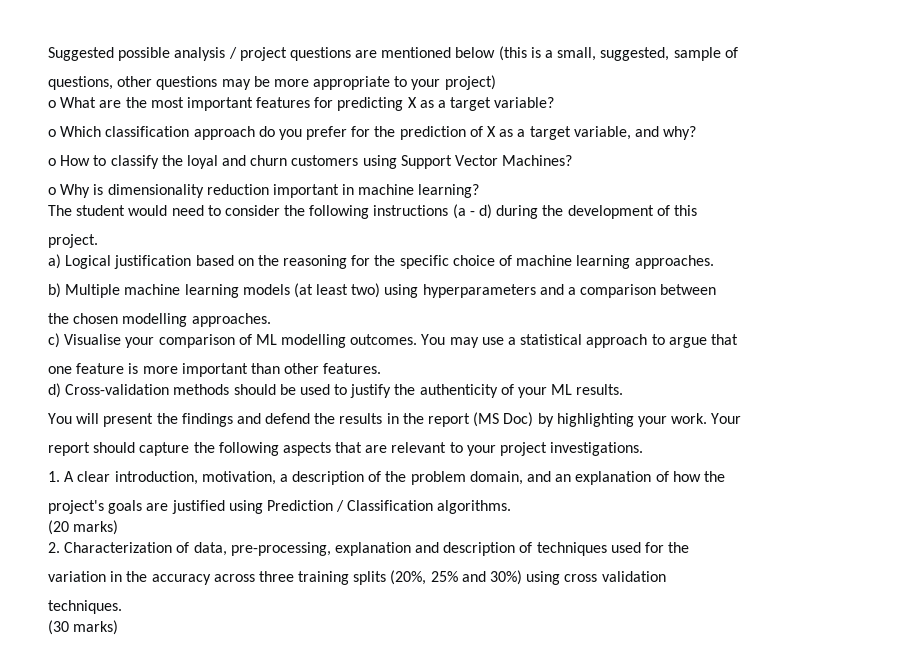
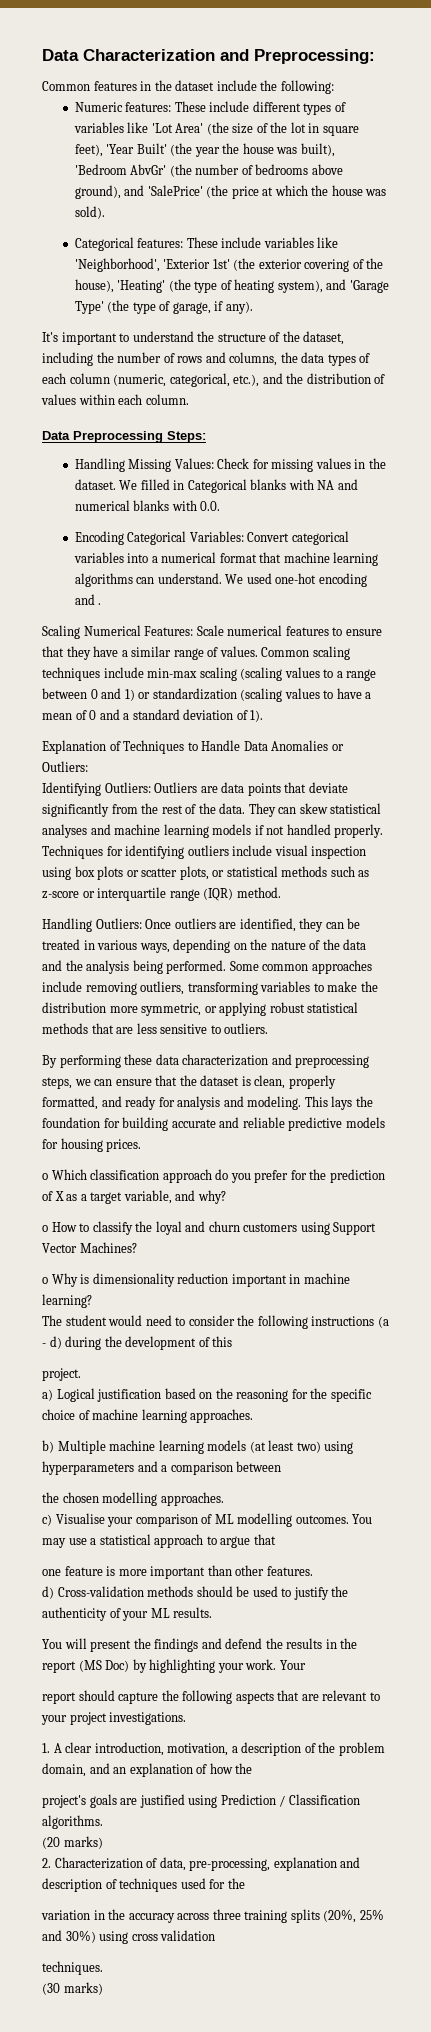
[48,46,738,61] [48,75,496,90] [48,97,555,111] Suggested possible analysis / project questions are mentioned below (this is a small, suggested, sample of // questions, other questions may be more appropriate to your project) // o What are the most important features for predicting X as a target variable? -> [42,49,375,64] [42,80,334,94] [74,101,346,115] [73,122,359,136] [74,143,335,157] [74,164,343,177] [74,185,387,199] [74,206,105,219] [74,237,339,251] [74,258,384,272] [74,279,389,293] [74,300,253,314] [42,331,345,345] [42,352,371,366] [42,373,386,387] [41,394,189,405] [42,431,206,443] [74,458,386,472] [74,479,358,493] [74,500,221,511] [74,531,349,545] [73,552,379,566] [74,573,367,587] [74,594,102,605] [42,625,382,639] [42,646,350,660] [42,667,377,681] [42,688,372,702] [42,709,264,722] [42,740,344,754] [42,761,88,772] [42,782,348,796] [42,803,382,817] [42,824,384,838] [42,845,367,859] [42,866,370,880] [42,887,281,901] [42,918,361,932] [42,939,367,953] [42,960,372,974] [42,981,378,995] [42,1002,359,1016] [42,1023,269,1034] [42,1054,370,1068] [42,1075,336,1089] [42,1096,373,1110] [42,1117,385,1131] [42,1138,142,1152] Data Characterization and Preprocessing: // Common features in the dataset include the following: // Numeric features: These include different types of variables like 'Lot Area' (the size of the lot in square feet), 'Year Built' (the year the house was built), 'Bedroom AbvGr' (the number of bedrooms above ground), and 'SalePrice' (the price at which the house was sold). // Categorical features: These include variables like 'Neighborhood', 'Exterior 1st' (the exterior covering of the house), 'Heating' (the type of heating system), and 'Garage Type' (the type of garage, if any). // It's important to understand the structure of the dataset, including the number of rows and columns, the data types of each column (numeric, categorical, etc.), and the distribution of values within each column. // Data Preprocessing Steps: // Handling Missing Values: Check for missing values in the dataset. We filled in Categorical blanks with NA and numerical blanks with 0.0. // Encoding Categorical Variables: Convert categorical variables into a numerical format that machine learning algorithms can understand. We used one-hot encoding and . // Scaling Numerical Features: Scale numerical features to ensure that they have a similar range of values. Common scaling techniques include min-max scaling (scaling values to a range between 0 and 1) or standardization (scaling values to have a mean of 0 and a standard deviation of 1). // Explanation of Techniques to Handle Data Anomalies or Outliers: // Identifying Outliers: Outliers are data points that deviate significantly from the rest of the data. They can skew statistical analyses and machine learning models if not handled properly. Techniques for identifying outliers include visual inspection using box plots or scatter plots, or statistical methods such as z-score or interquartile range (IQR) method. // Handling Outliers: Once outliers are identified, they can be treated in various ways, depending on the nature of the data and the analysis being performed. Some common approaches include removing outliers, transforming variables to make the distribution more symmetric, or applying robust statistical methods that are less sensitive to outliers. // By performing these data characterization and preprocessing steps, we can ensure that the dataset is clean, properly formatted, and ready for analysis and modeling. This lays the foundation for building accurate and reliable predictive models for housing prices.

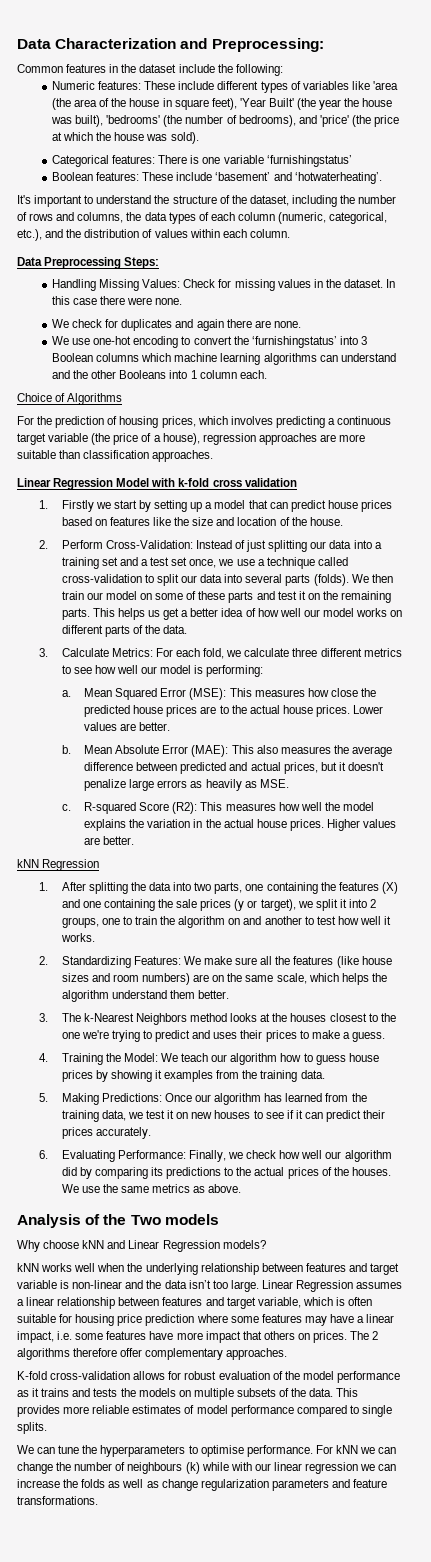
[151,122,306,135] 'Lot Area' (the size of the lot -> [372,81,398,90] [52,98,160,110] 'area (the area of the house
[74,164,167,175] 'Bedroom AbvGr' -> [106,115,161,124] 'bedrooms'
[255,164,343,175] [74,185,203,199] bedrooms above ground), and 'SalePrice' -> [238,115,349,127] bedrooms), and 'price'
[186,237,339,248] [74,258,384,272] [74,279,389,293] [74,300,253,314] These include variables like 'Neighborhood', 'Exterior 1st' (the exterior covering of the house), 'Heating' (the type of heating system), and 'Garage Type' (the type of garage, if any). -> [158,155,352,167] [52,172,382,184] There is one variable ‘furnishingstatus’ // Boolean features: These include ‘basement’ and ‘hotwaterheating’.
[119,479,358,493] [74,500,221,511] [74,531,349,545] [73,552,379,566] [74,573,367,587] [74,594,102,605] [42,625,382,639] [42,646,350,660] [42,667,377,681] [42,688,372,702] [42,709,264,722] [42,740,344,754] [42,761,88,772] [42,782,348,796] [42,803,382,817] [42,824,384,838] [42,845,367,859] [42,866,370,880] [42,887,281,901] [42,918,361,932] [42,939,367,953] [42,960,372,974] [42,981,378,995] [42,1002,359,1016] [42,1023,269,1034] [42,1054,370,1068] [42,1075,336,1089] [42,1096,373,1110] [42,1117,385,1131] [42,1138,142,1152] [42,1169,385,1183] [42,1190,226,1204] [42,1221,377,1235] [42,1242,137,1253] [42,1273,350,1287] [42,1294,92,1308] [42,1315,389,1329] [42,1336,233,1350] [42,1368,81,1381] [42,1388,372,1402] [42,1409,254,1423] [42,1440,354,1454] [42,1461,282,1475] [42,1492,224,1506] [42,1513,373,1527] [42,1534,276,1548] [42,1565,313,1579] [42,1586,349,1600] [42,1607,213,1621] [42,1638,358,1652] [42,1659,306,1673] [42,1690,380,1704] [41,1712,187,1725] [42,1742,385,1756] [42,1763,253,1777] [42,1794,360,1808] [42,1815,103,1829] [42,1836,103,1849] [42,1857,361,1871] [42,1878,245,1892] [41,1909,384,1923] [42,1930,216,1944] [42,1961,103,1975] [42,1982,103,1995] We filled in Categorical blanks with NA and numerical blanks with 0.0. // Encoding Categorical Variables: Convert categorical variables into a numerical format that machine learning algorithms can understand. We used one-hot encoding and . // Scaling Numerical Features: Scale numerical features to ensure that they have a similar range of values. Common scaling techniques include min-max scaling (scaling values to a range between 0 and 1) or standardization (scaling values to have a mean of 0 and a standard deviation of 1). // Explanation of Techniques to Handle Data Anomalies or Outliers: // Identifying Outliers: Outliers are data points that deviate significantly from the rest of the data. They can skew statistical analyses and machine learning models if not handled properly. Techniques for identifying outliers include visual inspection using box plots or scatter plots, or statistical methods such as z-score or interquartile range (IQR) method. // Handling Outliers: Once outliers are identified, they can be treated in various ways, depending on the nature of the data and the analysis being performed. Some common approaches include removing outliers, transforming variables to make the distribution more symmetric, or applying robust statistical methods that are less sensitive to outliers. // By performing these data characterization and preprocessing steps, we can ensure that the dataset is clean, properly formatted, and ready for analysis and modeling. This lays the foundation for building accurate and reliable predictive models for housing prices. // o Which classification approach do you prefer for the prediction of X as a target variable, and why? // o How to classify the loyal and churn customers using Support Vector Machines? // o Why is dimensionality reduction important in machine learning? // The student would need to consider the following instructions (a - d) during the development of this // project. // a) Logical justification based on the reasoning for the specific choice of machine learning approaches. // b) Multiple machine learning models (at least two) using hyperparameters and a comparison between // the chosen modelling approaches. // c) Visualise your comparison of ML modelling outcomes. You may use a statistical approach to argue that // one feature is more important than other features. // d) Cross-validation methods should be used to justify the authenticity of your ML results. // You will present the findings and defend the results in the report (MS Doc) by highlighting your work. Your // report should capture the following aspects that are relevant to your project investigations. // 1. A clear introduction, motivation, a description of the problem domain, and an explanation of how the // project's goals are justified using Prediction / Classification algorithms. // (20 marks) // 2. Characterization of data, pre-processing, explanation and description of techniques used for the // variation in the accuracy across three training splits (20%, 25% and 30%) using cross validation // techniques. // (30 marks) -> [386,279,396,288] [52,296,183,305] [52,319,301,331] [52,336,367,348] [52,353,396,365] [52,370,267,379] [17,393,123,405] [17,416,392,428] [17,433,366,445] [17,450,214,462] [17,478,297,490] [39,500,393,512] [61,517,343,526] [39,540,382,552] [61,557,348,569] [61,574,393,586] [61,591,392,603] [61,608,403,620] [61,625,188,637] [39,648,402,659] [61,665,264,677] [61,688,376,700] [84,705,384,717] [84,722,171,731] [61,745,392,757] [84,762,384,774] [84,779,289,791] [61,802,374,814] [84,819,397,831] [84,836,135,845] [17,859,100,871] [39,882,398,894] [61,899,377,911] [61,916,392,928] [60,933,95,942] [39,956,392,968] [61,973,387,985] [61,990,230,1002] [39,1013,396,1025] [61,1030,386,1042] [39,1053,379,1065] [61,1070,325,1082] [39,1093,367,1105] [61,1110,386,1122] [61,1127,151,1139] [39,1150,392,1162] [61,1167,391,1179] [61,1184,242,1193] [17,1214,219,1228] [17,1240,266,1252] [17,1263,400,1275] [17,1280,403,1292] [17,1297,373,1309] [17,1314,395,1326] [17,1331,379,1343] [17,1348,288,1360] [17,1371,400,1383] [17,1388,359,1400] [17,1405,392,1417] [17,1422,47,1434] [17,1445,397,1457] [17,1462,397,1474] [17,1479,388,1491] [17,1496,98,1505] In this case there were none. // We check for duplicates and again there are none. // We use one-hot encoding to convert the ‘furnishingstatus’ into 3 Boolean columns which machine learning algorithms can understand and the other Booleans into 1 column each. // Choice of Algorithms // For the prediction of housing prices, which involves predicting a continuous target variable (the price of a house), regression approaches are more suitable than classification approaches. // Linear Regression Model with k-fold cross validation // 1. Firstly we start by setting up a model that can predict house prices based on features like the size and location of the house. // 2. Perform Cross-Validation: Instead of just splitting our data into a training set and a test set once, we use a technique called cross-validation to split our data into several parts (folds). We then train our model on some of these parts and test it on the remaining parts. This helps us get a better idea of how well our model works on different parts of the data. // 3. Calculate Metrics: For each fold, we calculate three different metrics to see how well our model is performing: // a. Mean Squared Error (MSE): This measures how close the predicted house prices are to the actual house prices. Lower values are better. // b. Mean Absolute Error (MAE): This also measures the average difference between predicted and actual prices, but it doesn't penalize large errors as heavily as MSE. // c. R-squared Score (R2): This measures how well the model explains the variation in the actual house prices. Higher values are better. // kNN Regression // 1. After splitting the data into two parts, one containing the features (X) and one containing the sale prices (y or target), we split it into 2 groups, one to train the algorithm on and another to test how well it works. // 2. Standardizing Features: We make sure all the features (like house sizes and room numbers) are on the same scale, which helps the algorithm understand them better. // 3. The k-Nearest Neighbors method looks at the houses closest to the one we're trying to predict and uses their prices to make a guess. // 4. Training the Model: We teach our algorithm how to guess house prices by showing it examples from the training data. // 5. Making Predictions: Once our algorithm has learned from the training data, we test it on new houses to see if it can predict their prices accurately. // 6. Evaluating Performance: Finally, we check how well our algorithm did by comparing its predictions to the actual prices of the houses. We use the same metrics as above. // Analysis of the Two models // Why choose kNN and Linear Regression models? // kNN works well when the underlying relationship between features and target variable is non-linear and the data isn’t too large. Linear Regression assumes a linear relationship between features and target variable, which is often suitable for housing price prediction where some features may have a linear impact, i.e. some features have more impact that others on prices. The 2 algorithms therefore offer complementary approaches. // K-fold cross-validation allows for robust evaluation of the model performance as it trains and tests the models on multiple subsets of the data. This provides more reliable estimates of model performance compared to single splits. // We can tune the hyperparameters to optimise performance. For kNN we can change the number of neighbours (k) while with our linear regression we can increase the folds as well as change regularization parameters and feature transformations.

